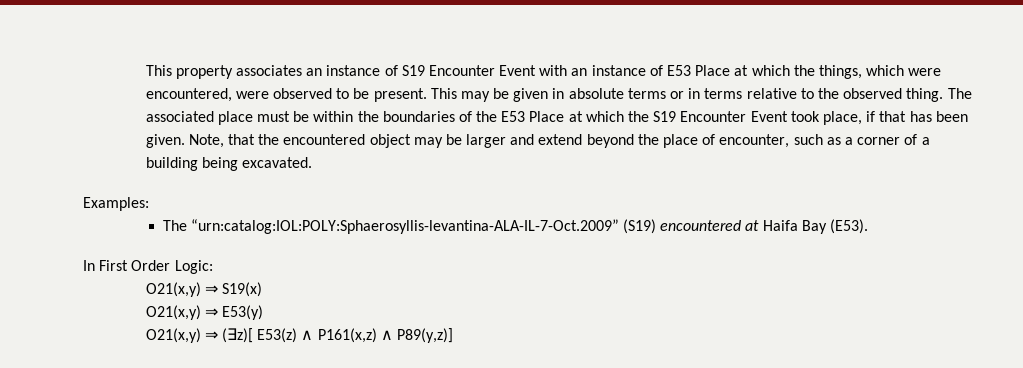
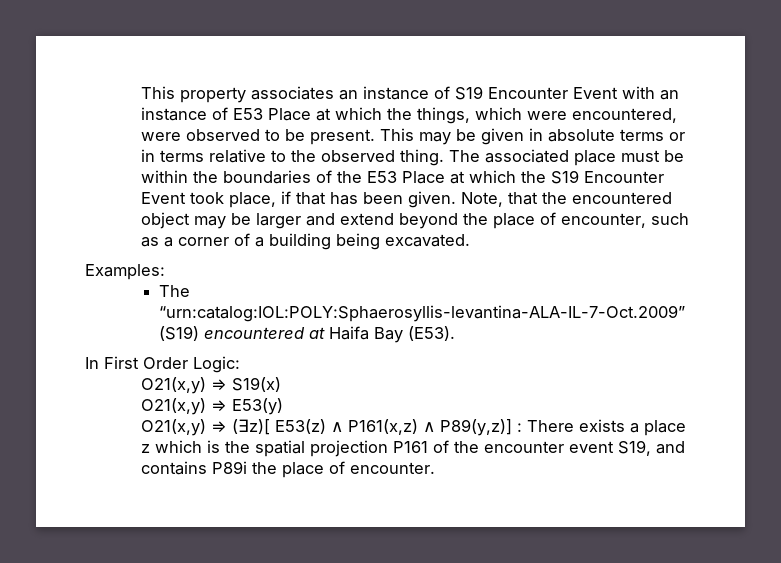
(453, 335) none -> [517,419,687,436] [141,440,686,457] [141,461,436,478] : There exists a place z which is the spatial projection P161 of the encounter event S19, and contains P89i the place of encounter.

